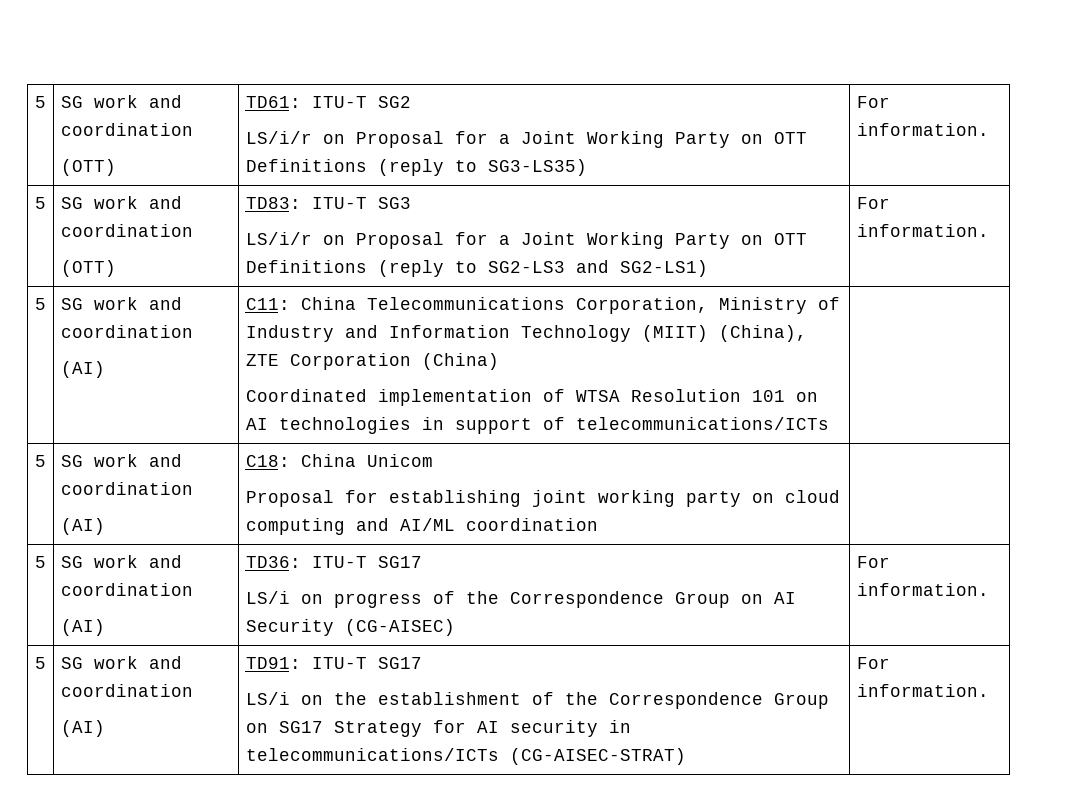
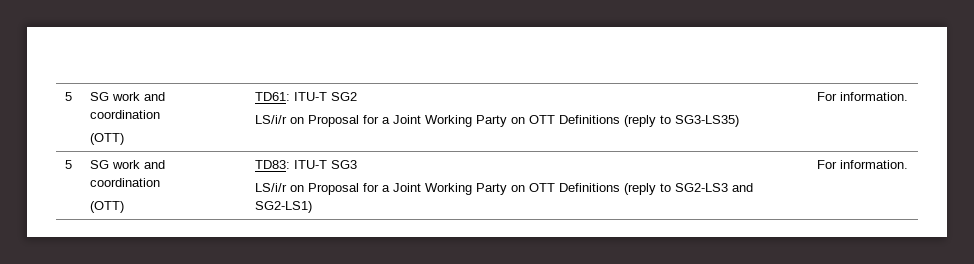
[34,298,46,310] [60,297,182,310] [60,325,193,338] [60,361,105,378] [245,297,840,314] [245,325,807,342] [245,353,499,370] [245,389,818,406] [245,417,829,434] [34,455,46,467] [60,454,182,467] [60,482,193,495] [60,518,105,535] [245,454,433,467] [245,490,840,507] [245,518,598,535] [34,556,46,568] [60,555,182,568] [60,583,193,596] [60,619,105,636] [245,556,422,568] [245,591,796,608] [245,619,455,636] [856,556,890,568] [856,583,989,596] [34,657,46,669] [60,656,182,669] [60,684,193,697] [60,720,105,737] [245,657,422,669] [245,692,829,709] [245,720,631,737] [245,748,686,765] [856,657,890,669] [856,684,989,697] // 5 | SG work and coordination // (AI) | C11: China Telecommunications Corporation, Ministry of Industry and Information Technology (MIIT) (China), ZTE Corporation (China) // Coordinated implementation of WTSA Resolution 101 on AI technologies in support of telecommunications/ICTs | // 5 | SG work and coordination // (AI) | C18: China Unicom // Proposal for establishing joint working party on cloud computing and AI/ML coordination | // 5 | SG work and coordination // (AI) | TD36: ITU-T SG17 // LS/i on progress of the Correspondence Group on AI Security (CG-AISEC) | For information. // 5 | SG work and coordination // (AI) | TD91: ITU-T SG17 // LS/i on the establishment of the Correspondence Group on SG17 Strategy for AI security in telecommunications/ICTs (CG-AISEC-STRAT) | For information. -> (908, 164) none

